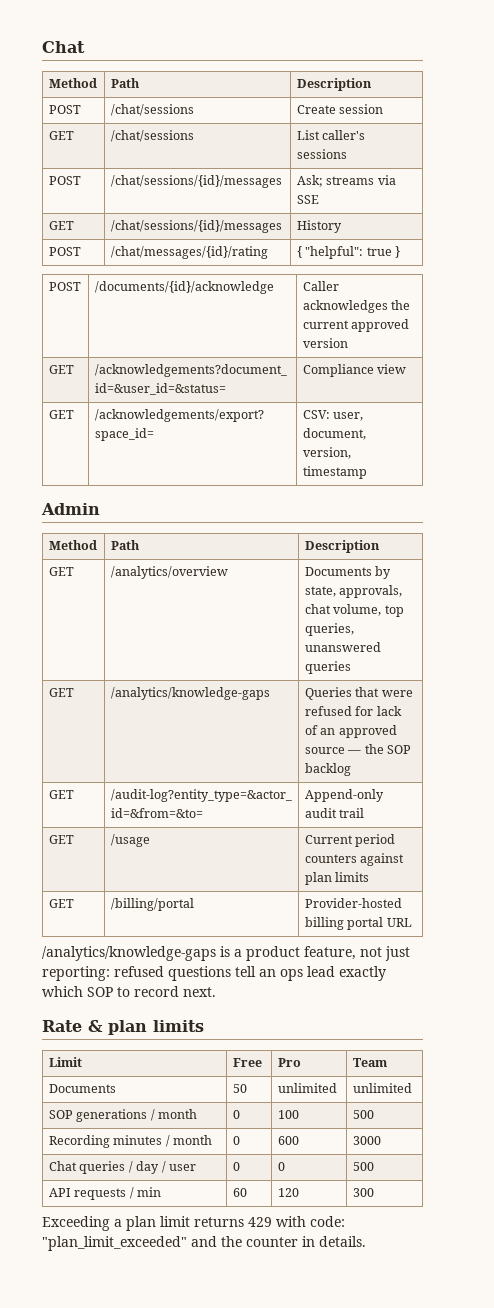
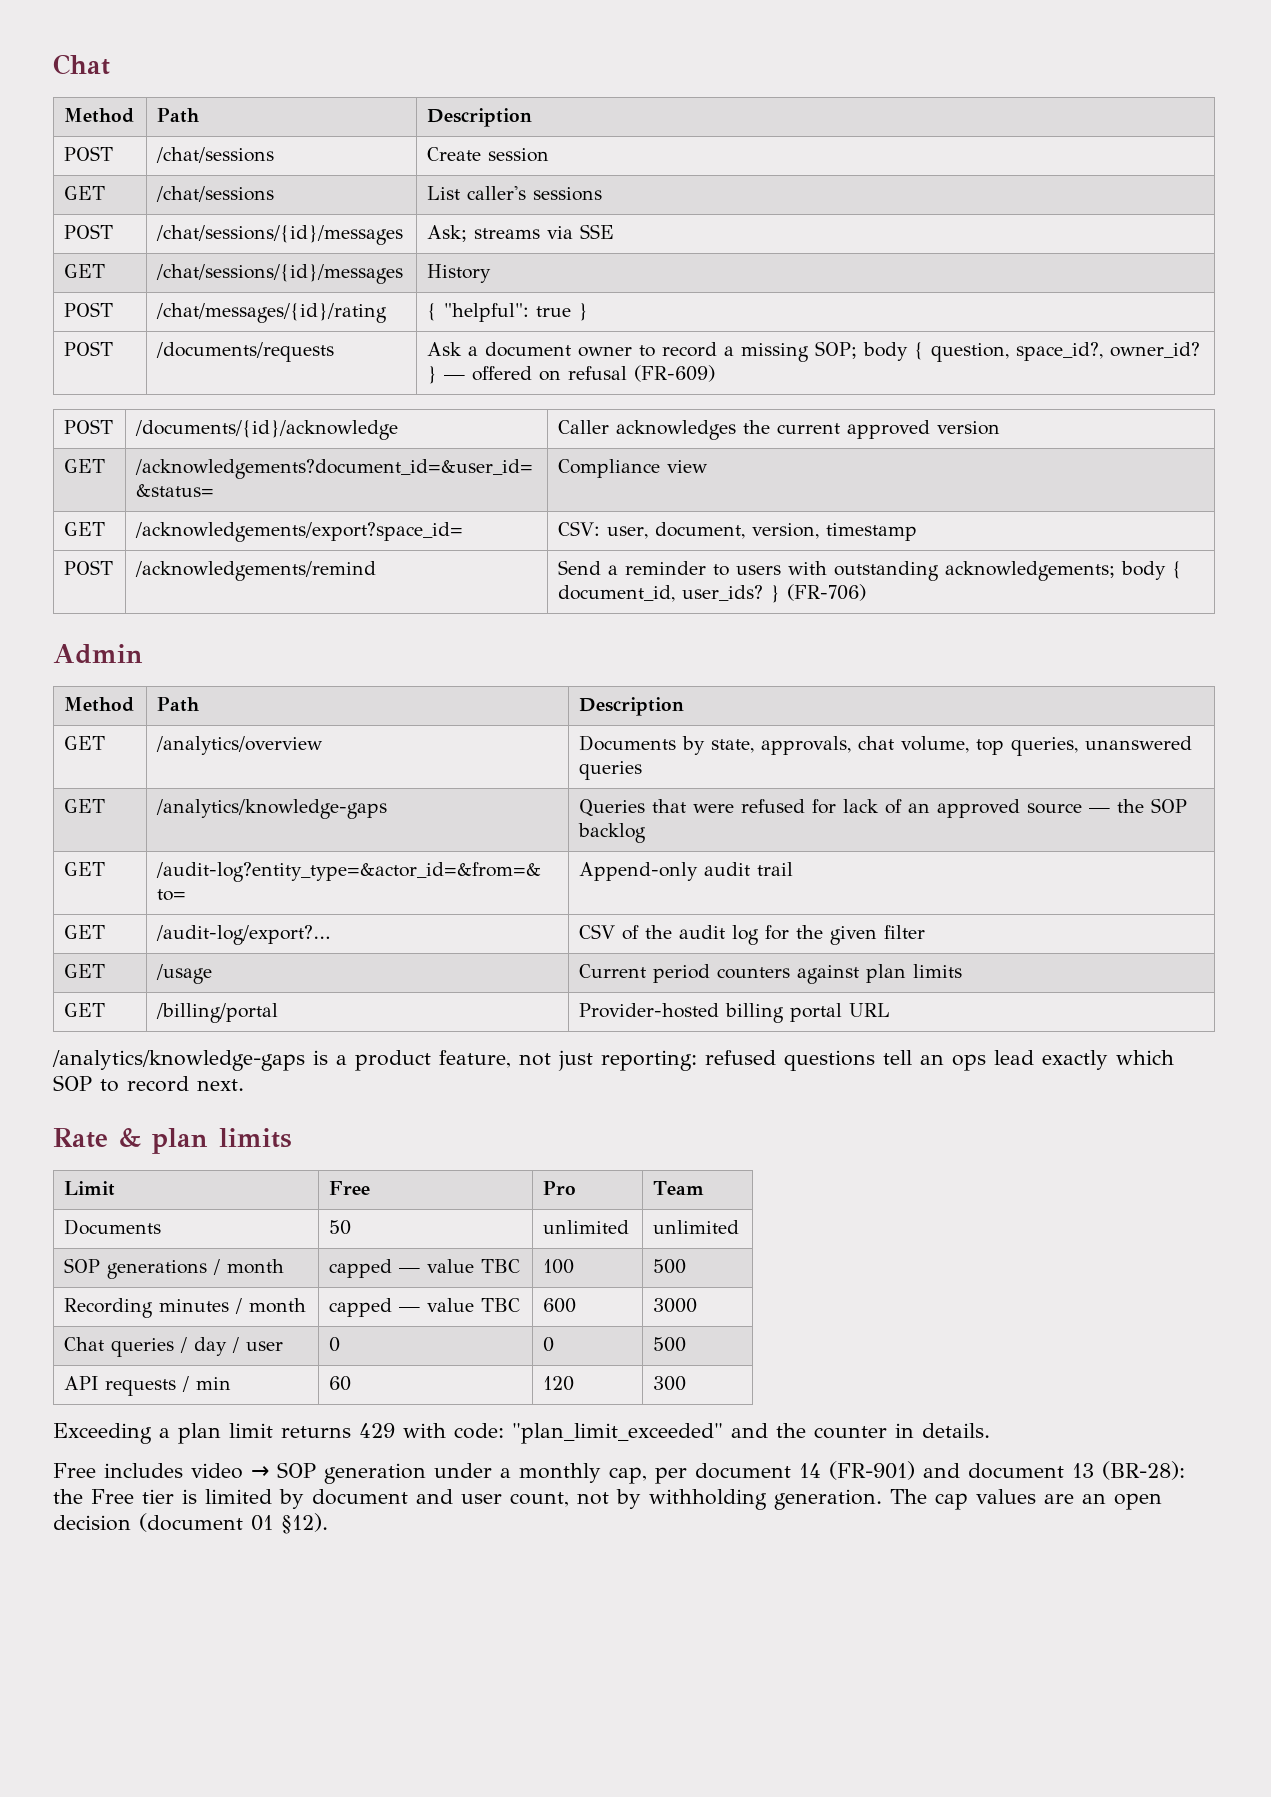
(401, 252) none -> [64,341,114,356] [156,342,335,362] [427,341,1201,362] [427,365,716,384] // POST | /documents/requests | Ask a document owner to record a missing SOP; body { question, space_id?, owner_id? } — offered on refusal (FR-609)
(367, 472) none -> [64,560,114,575] [135,561,377,581] [558,560,1183,581] [558,584,867,603] // POST | /acknowledgements/remind | Send a reminder to users with outstanding acknowledgements; body { document_id, user_ids? } (FR-706)
(365, 813) none -> [64,925,106,939] [156,925,331,945] [579,924,926,945] // GET | /audit-log/export?… | CSV of the audit log for the given filter
[232,1110,240,1119] 0 -> [329,1259,521,1278] capped — value TBC
[232,1136,240,1145] 0 -> [329,1298,521,1317] capped — value TBC
(366, 1241) none -> [53,1461,1185,1484] [53,1489,1162,1510] [53,1513,328,1534] // Free includes video → SOP generation under a monthly cap, per document 14 (FR-901) and document 13 (BR-28): the Free tier is limited by document and user count, not by withholding generation. The cap values are an open decision (document 01 §12).

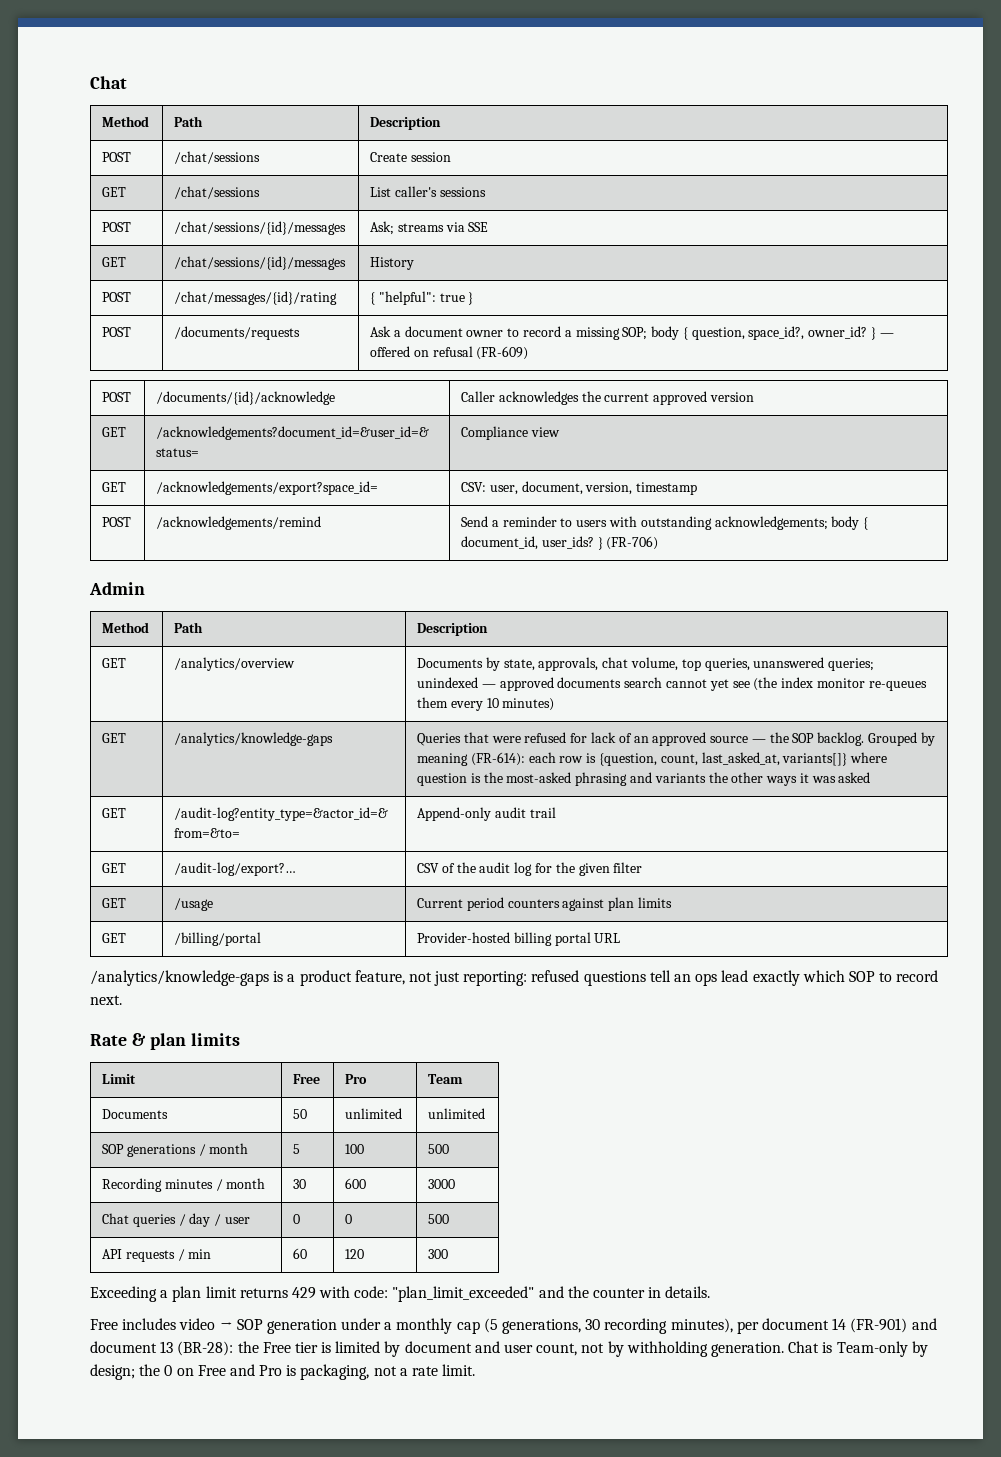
[579,761,643,780] queries -> [828,658,875,671] [417,677,927,691] [417,697,555,711] queries; unindexed — approved documents search cannot yet see (the index monitor re-queues them every 10 minutes)
[578,823,647,843] backlog -> [817,732,935,746] [417,752,888,766] [417,772,871,786] backlog. Grouped by meaning (FR-614): each row is {question, count, last_asked_at, variants[]} where question is the most-asked phrasing and variants the other ways it was asked
[329,1259,521,1278] capped — value TBC -> [293,1144,301,1154] 5
[329,1298,521,1317] capped — value TBC -> [293,1179,307,1189] 30
[609,1467,647,1484] cap, -> [456,1318,733,1334] cap (5 generations, 30 recording minutes),
[890,1489,1162,1510] [53,1513,328,1534] The cap values are an open decision (document 01 §12). -> [788,1341,928,1357] [90,1364,476,1380] Chat is Team-only by design; the 0 on Free and Pro is packaging, not a rate limit.

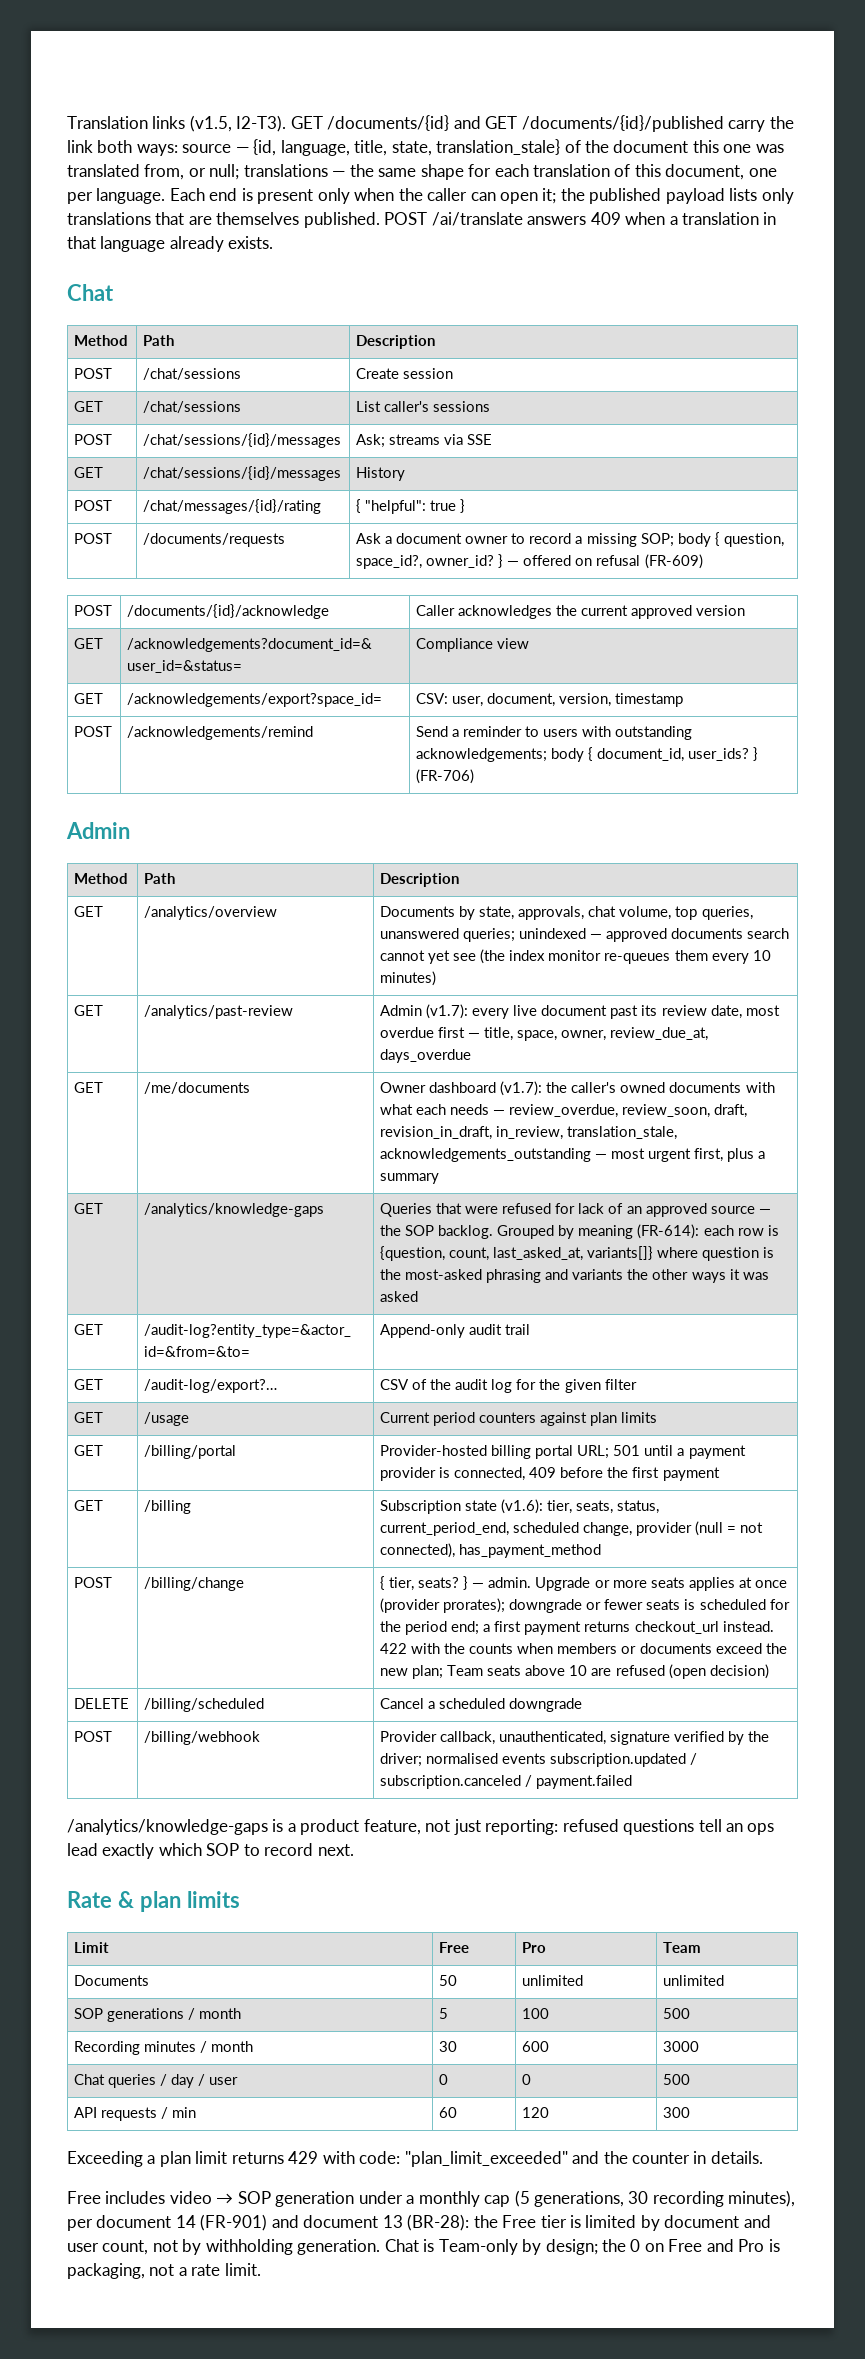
(90, 82) none -> [67,115,794,132] [67,139,784,156] [67,164,777,180] [67,188,794,204] [67,212,777,228] [67,236,274,252] Translation links (v1.5, I2-T3). GET /documents/{id} and GET /documents/{id}/published carry the link both ways: source — {id, language, title, state, translation_stale} of the document this one was translated from, or null; translations — the same shape for each translation of this document, one per language. Each end is present only when the caller can open it; the published payload lists only translations that are themselves published. POST /ai/translate answers 409 when a translation in that language already exists. //
(555, 704) none -> [74,1005,104,1016] [144,1005,294,1019] [380,1004,780,1019] [380,1027,709,1041] [380,1049,472,1063] [74,1082,104,1093] [144,1082,251,1094] [380,1081,775,1096] [380,1104,748,1118] [380,1126,678,1140] [380,1148,766,1162] [380,1173,440,1184] // GET | /analytics/past-review | Admin (v1.7): every live document past its review date, most overdue first — title, space, owner, review_due_at, days_overdue // GET | /me/documents | Owner dashboard (v1.7): the caller's owned documents with what each needs — review_overdue, review_soon, draft, revision_in_draft, in_review, translation_stale, acknowledgements_outstanding — most urgent first, plus a summary
[594,933,621,943] URL -> [577,1445,746,1459] [380,1467,720,1481] [74,1500,104,1511] [144,1500,192,1514] [380,1499,660,1514] [380,1521,764,1536] [380,1543,602,1558] [74,1577,113,1588] [144,1577,245,1591] [380,1576,787,1591] [380,1598,790,1613] [380,1621,774,1635] [380,1643,787,1654] [380,1664,769,1679] [74,1698,130,1709] [144,1698,265,1712] [380,1698,583,1712] [74,1731,113,1742] [144,1731,261,1745] [380,1731,770,1745] [380,1753,698,1767] [380,1775,633,1789] URL; 501 until a payment provider is connected, 409 before the first payment // GET | /billing | Subscription state (v1.6): tier, seats, status, current_period_end, scheduled change, provider (null = not connected), has_payment_method // POST | /billing/change | { tier, seats? } — admin. Upgrade or more seats applies at once (provider prorates); downgrade or fewer seats is scheduled for the period end; a first payment returns checkout_url instead. 422 with the counts when members or documents exceed the new plan; Team seats above 10 are refused (open decision) // DELETE | /billing/scheduled | Cancel a scheduled downgrade // POST | /billing/webhook | Provider callback, unauthenticated, signature verified by the driver; normalised events subscription.updated / subscription.canceled / payment.failed

